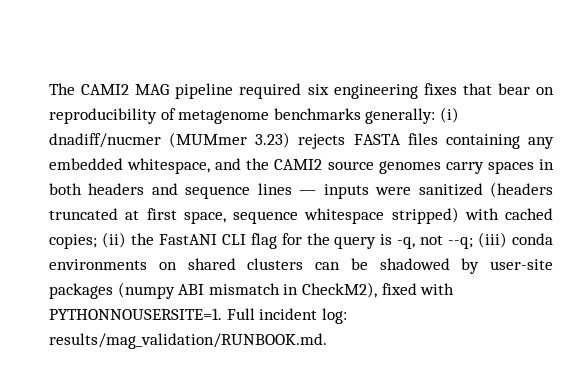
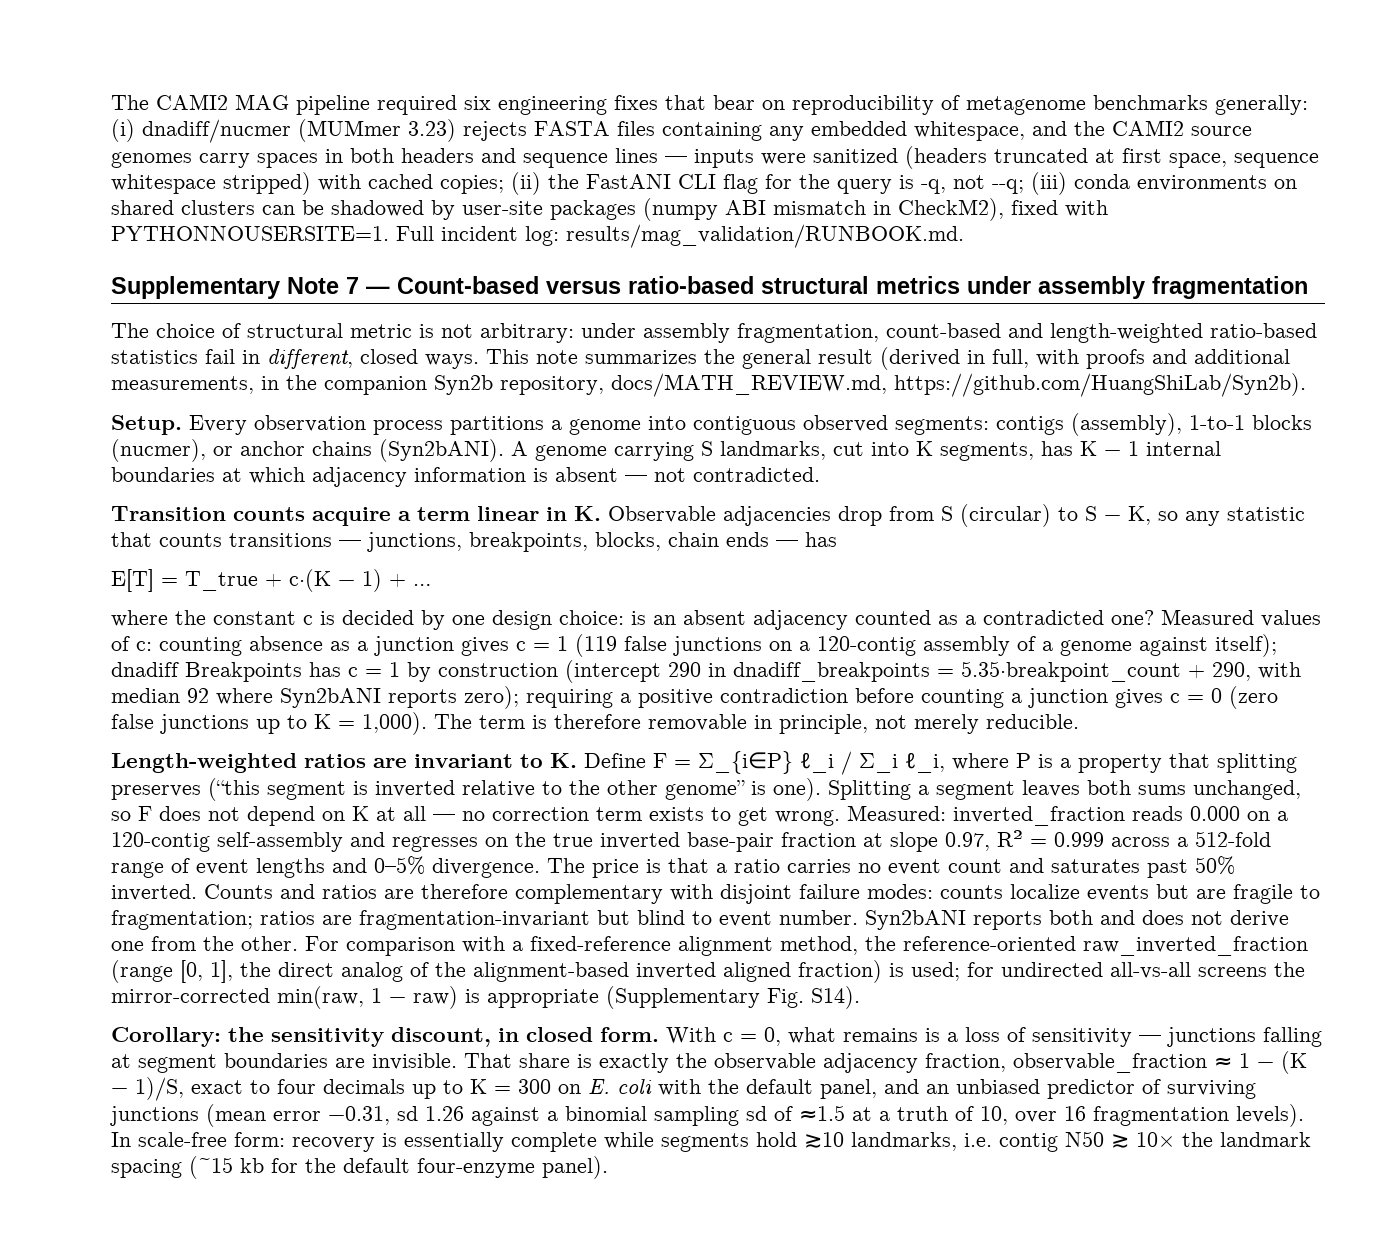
(327, 341) none -> [111,276,1308,299] [111,323,1317,343] [111,347,1290,370] [111,373,1306,397] [111,413,1312,436] [111,439,1221,462] [111,467,820,487] [111,504,1305,527] [111,532,837,552] [111,569,431,592] [111,609,1321,630] [111,634,1277,657] [111,660,1301,683] [111,686,1278,709] [111,712,1079,735] [111,751,1297,775] [111,778,1301,801] [111,805,1288,826] [111,830,1271,852] [111,856,1235,878] [111,884,1320,904] [111,910,1289,930] [111,936,1308,956] [111,960,1305,983] [111,986,860,1009] [111,1027,1322,1047] [111,1051,1307,1074] [111,1077,1256,1101] [110,1104,1304,1127] [111,1131,1311,1152] [111,1156,608,1179] // Supplementary Note 7 — Count-based versus ratio-based structural metrics under assembly fragmentation // The choice of structural metric is not arbitrary: under assembly fragmentation, count-based and length-weighted ratio-based statistics fail in different, closed ways. This note summarizes the general result (derived in full, with proofs and additional measurements, in the companion Syn2b repository, docs/MATH_REVIEW.md, https://github.com/HuangShiLab/Syn2b). // Setup. Every observation process partitions a genome into contiguous observed segments: contigs (assembly), 1-to-1 blocks (nucmer), or anchor chains (Syn2bANI). A genome carrying S landmarks, cut into K segments, has K − 1 internal boundaries at which adjacency information is absent — not contradicted. // Transition counts acquire a term linear in K. Observable adjacencies drop from S (circular) to S − K, so any statistic that counts transitions — junctions, breakpoints, blocks, chain ends — has // E[T] = T_true + c·(K − 1) + … // where the constant c is decided by one design choice: is an absent adjacency counted as a contradicted one? Measured values of c: counting absence as a junction gives c = 1 (119 false junctions on a 120-contig assembly of a genome against itself); dnadiff Breakpoints has c = 1 by construction (intercept 290 in dnadiff_breakpoints = 5.35·breakpoint_count + 290, with median 92 where Syn2bANI reports zero); requiring a positive contradiction before counting a junction gives c = 0 (zero false junctions up to K = 1,000). The term is therefore removable in principle, not merely reducible. // Length-weighted ratios are invariant to K. Define F = Σ_{i∈P} ℓ_i / Σ_i ℓ_i, where P is a property that splitting preserves (“this segment is inverted relative to the other genome” is one). Splitting a segment leaves both sums unchanged, so F does not depend on K at all — no correction term exists to get wrong. Measured: inverted_fraction reads 0.000 on a 120-contig self-assembly and regresses on the true inverted base-pair fraction at slope 0.97, R² = 0.999 across a 512-fold range of event lengths and 0–5% divergence. The price is that a ratio carries no event count and saturates past 50% inverted. Counts and ratios are therefore complementary with disjoint failure modes: counts localize events but are fragile to fragmentation; ratios are fragmentation-invariant but blind to event number. Syn2bANI reports both and does not derive one from the other. For comparison with a fixed-reference alignment method, the reference-oriented raw_inverted_fraction (range [0, 1], the direct analog of the alignment-based inverted aligned fraction) is used; for undirected all-vs-all screens the mirror-corrected min(raw, 1 − raw) is appropriate (Supplementary Fig. S14). // Corollary: the sensitivity discount, in closed form. With c = 0, what remains is a loss of sensitivity — junctions falling at segment boundaries are invisible. That share is exactly the observable adjacency fraction, observable_fraction ≈ 1 − (K − 1)/S, exact to four decimals up to K = 300 on E. coli with the default panel, and an unbiased predictor of surviving junctions (mean error −0.31, sd 1.26 against a binomial sampling sd of ≈1.5 at a truth of 10, over 16 fragmentation levels). In scale-free form: recovery is essentially complete while segments hold ≳10 landmarks, i.e. contig N50 ≳ 10× the landmark spacing (~15 kb for the default four-enzyme panel).

